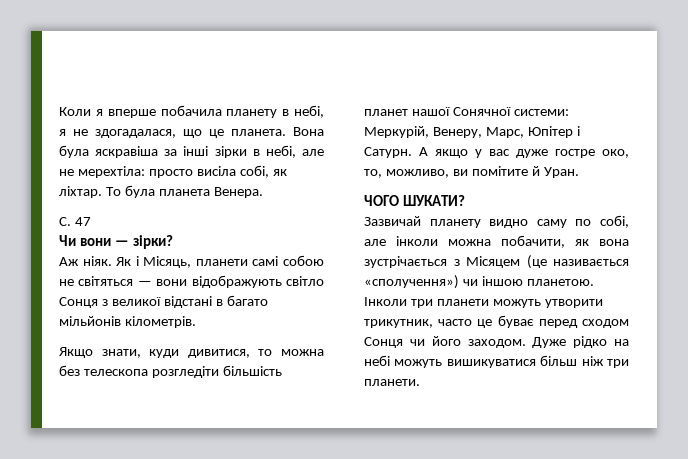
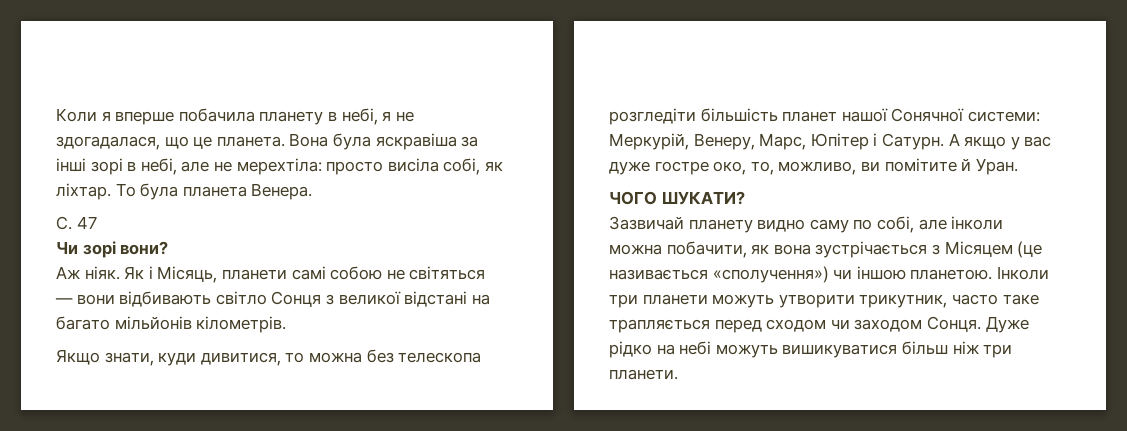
[214,146,247,158] зірки -> [90,158,123,175] зорі
[79,235,173,249] вони — зірки? -> [82,241,169,258] зорі вони?
[191,275,282,288] відображують -> [119,291,212,307] відбивають
[215,299,223,306] в -> [471,294,490,305] на
[477,315,629,328] [364,336,526,348] це буває перед сходом Сонця чи його заходом. -> [1002,294,1039,305] [609,316,981,333] таке трапляється перед сходом чи заходом Сонця.

